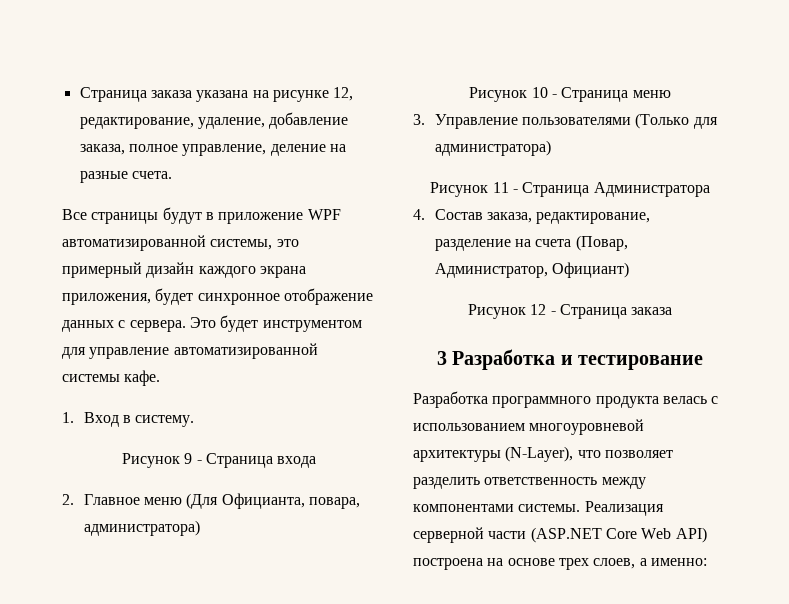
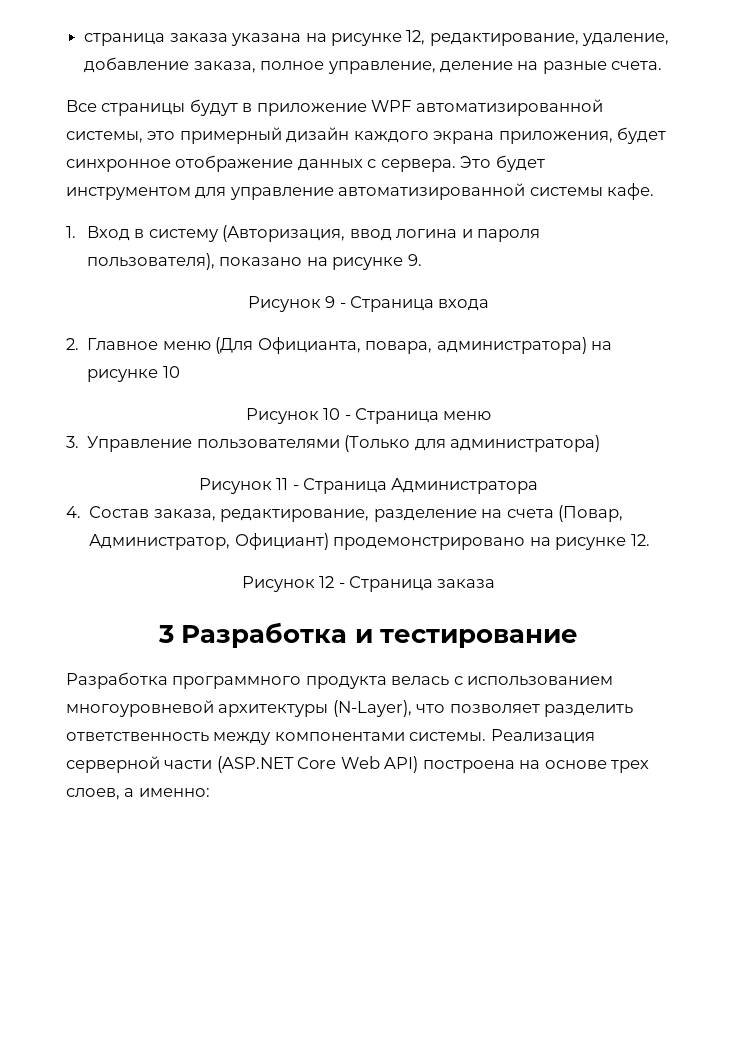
[79,87,147,102] Страница -> [84,33,166,46] страница
[135,415,195,427] систему. -> [148,225,541,242] [87,253,422,270] систему (Авторизация, ввод логина и пароля пользователя), показано на рисунке 9.
(200, 528) none -> [590,341,612,350] [87,366,180,382] на рисунке 10
(629, 270) none -> [333,534,650,550] продемонстрировано на рисунке 12.

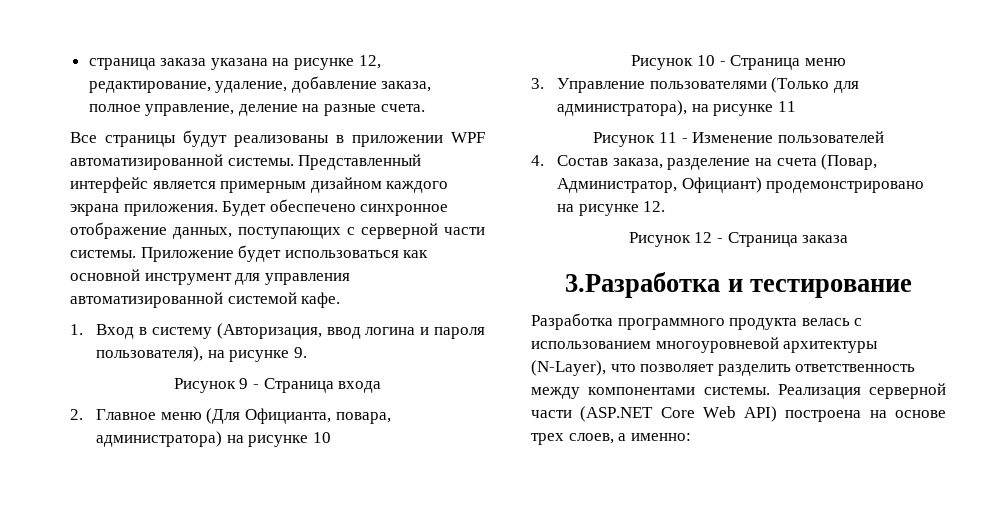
[242,99,603,116] [66,127,667,144] [66,155,545,172] [66,183,603,200] в приложение WPF автоматизированной системы, это примерный дизайн каждого экрана приложения, будет синхронное отображение данных с сервера. Это будет инструментом для управление автоматизированной системы -> [234,132,485,147] [70,154,422,170] [70,177,449,193] [70,199,449,216] [70,222,485,239] [70,245,429,262] [70,269,350,285] [70,292,297,308] реализованы в приложении WPF автоматизированной системы. Представленный интерфейс является примерным дизайном каждого экрана приложения. Будет обеспечено синхронное отображение данных, поступающих с серверной части системы. Приложение будет использоваться как основной инструмент для управления автоматизированной системой
[219,257,303,266] показано -> (204, 354) none
[450,435,601,452] администратора) -> [557,100,797,116] администратора), на рисунке 11
[302,478,539,494] Страница Администратора -> [692,131,884,143] Изменение пользователей
[220,509,370,522] редактирование, -> (663, 163) none
[158,622,348,648] 3 Разработка -> [565,272,721,298] 3.Разработка

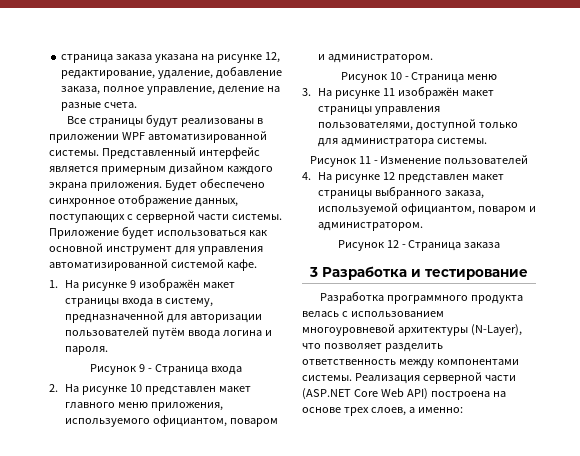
[96,323,485,339] [96,346,308,362] Вход в систему (Авторизация, ввод логина и пароля пользователя), на рисунке 9. -> [64,278,235,291] [64,298,213,307] [64,311,262,323] [64,327,272,339] [64,346,108,355] На рисунке 9 изображён макет страницы входа в систему, предназначенной для авторизации пользователей путём ввода логина и пароля.
[96,408,391,424] [96,431,332,447] Главное меню (Для Официанта, повара, администратора) на рисунке 10 -> [64,384,251,395] [64,402,223,411] [64,415,278,427] [317,54,433,63] На рисунке 10 представлен макет главного меню приложения, используемого официантом, поваром и администратором.
[557,77,860,93] [557,100,797,116] Управление пользователями (Только для администратора), на рисунке 11 -> [317,86,494,99] [317,106,440,115] [317,119,518,131] [317,138,487,147] На рисунке 11 изображён макет страницы управления пользователями, доступной только для администратора системы.
[557,154,878,170] [557,177,925,193] [557,201,666,216] Состав заказа, разделение на счета (Повар, Администратор, Официант) продемонстрировано на рисунке 12. -> [317,172,504,183] [317,186,484,199] [317,203,536,215] [317,222,423,231] На рисунке 12 представлен макет страницы выбранного заказа, используемой официантом, поваром и администратором.
[565,272,721,298] 3.Разработка -> [309,266,407,280] 3 Разработка

